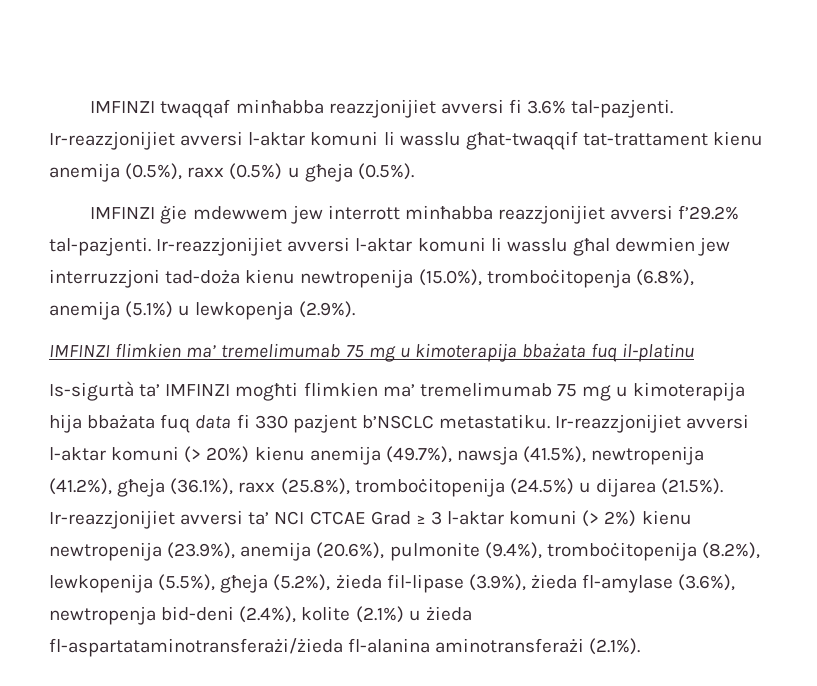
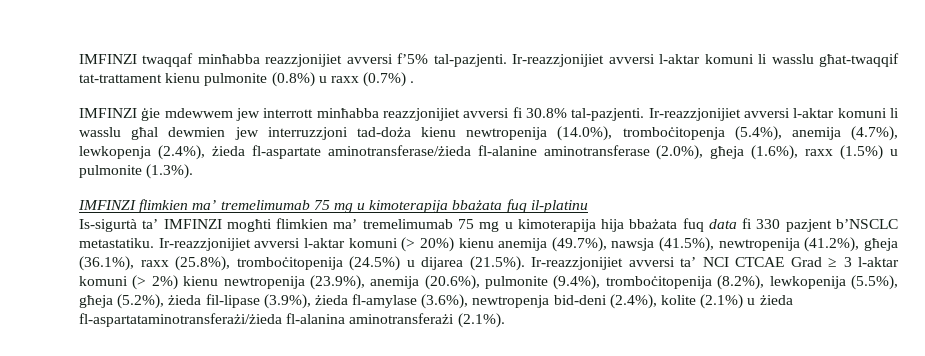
[508,99,567,114] fi 3.6% -> [397,53,429,64] f’5%
[49,163,414,182] anemija (0.5%), raxx (0.5%) u għeja (0.5%). -> [204,72,415,87] pulmonite (0.8%) u raxx (0.7%) .
[678,205,740,220] f’29.2% -> [512,107,567,118] fi 30.8%
[418,269,694,288] [49,301,355,320] (15.0%), tromboċitopenja (6.8%), anemija (5.1%) u lewkopenja (2.9%). -> [557,126,898,141] [79,145,898,160] [79,164,194,179] (14.0%), tromboċitopenja (5.4%), anemija (4.7%), lewkopenja (2.4%), żieda fl-aspartate aminotransferase/żieda fl-alanine aminotransferase (2.0%), għeja (1.6%), raxx (1.5%) u pulmonite (1.3%).

